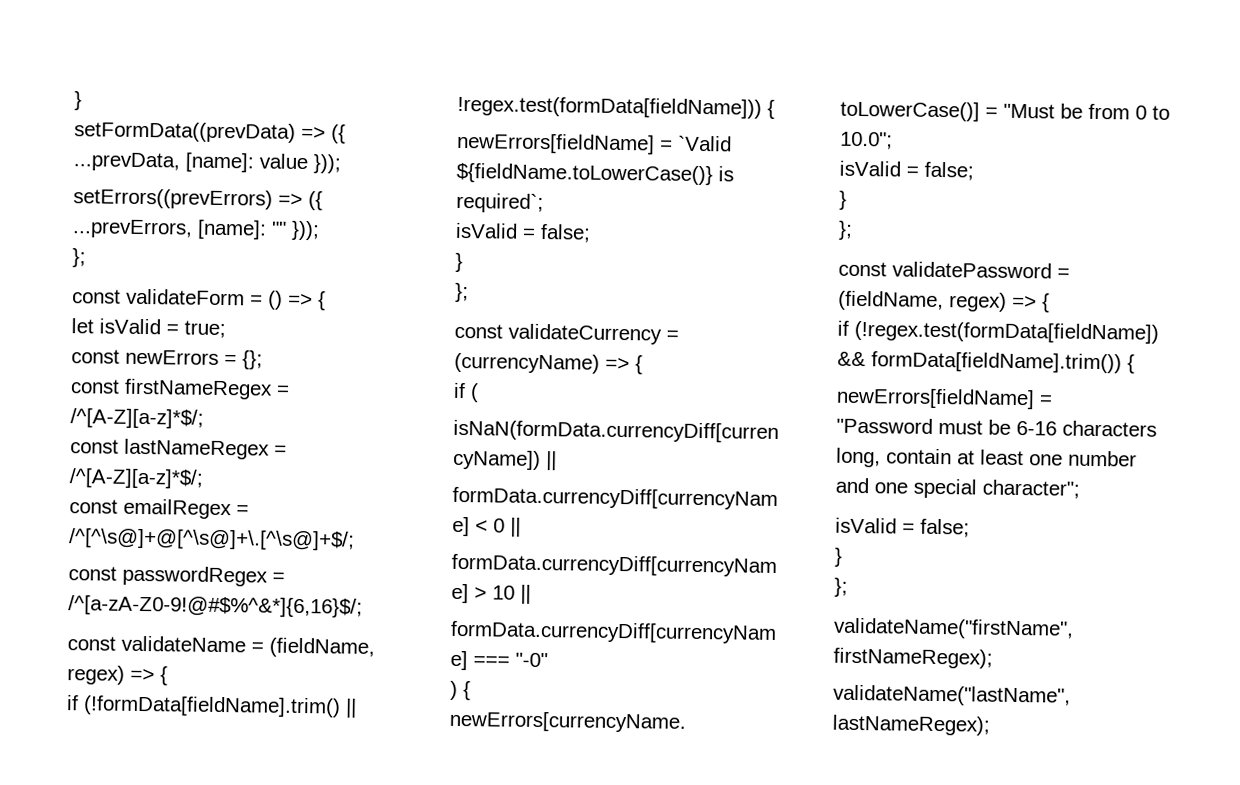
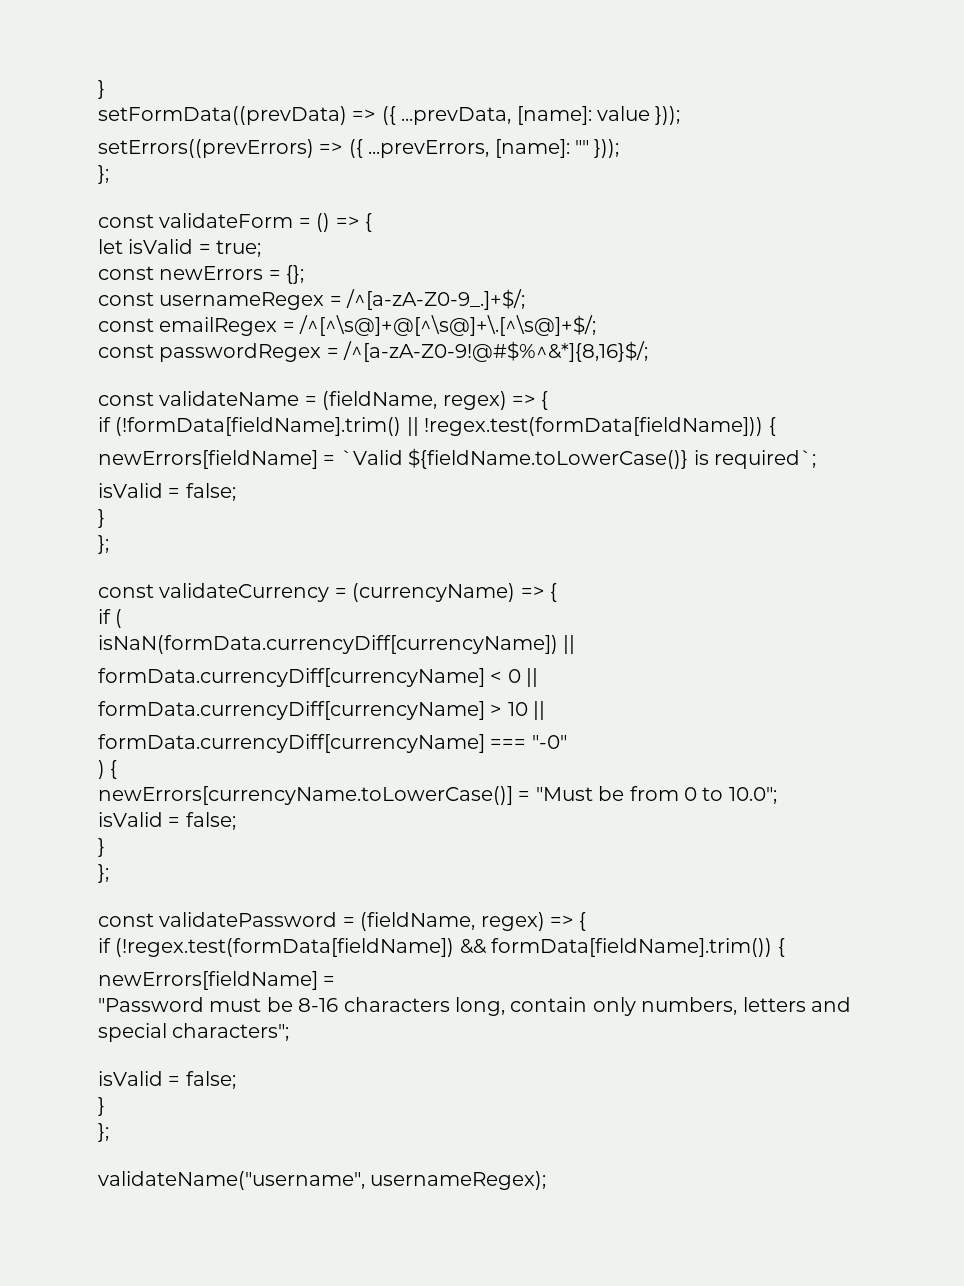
[124,378,290,400] [70,408,204,429] [70,438,287,460] [69,468,203,489] firstNameRegex = /^[A-Z][a-z]*$/; // const lastNameRegex = /^[A-Z][a-z]*$/; -> [159,289,526,310] usernameRegex = /^[a-zA-Z0-9_.]+$/;
[68,595,363,618] /^[a-zA-Z0-9!@#$%^&*]{6,16}$/; -> [343,341,649,362] /^[a-zA-Z0-9!@#$%^&*]{8,16}$/;
[1016,420,1057,436] 6-16 -> [298,998,339,1012] 8-16
[957,449,1137,467] [835,477,1080,499] [835,517,970,538] [834,547,843,567] [834,577,848,597] [833,617,1074,640] [833,647,993,669] [833,684,1071,707] [832,714,990,736] at least one number and one special character"; // isValid = false; // } // }; // validateName("firstName", firstNameRegex); // validateName("lastName", lastNameRegex); -> [592,997,851,1016] [98,1023,290,1042] [98,1071,236,1089] [98,1097,105,1116] [98,1123,109,1142] [98,1171,547,1190] only numbers, letters and special characters"; // isValid = false; // } // }; // validateName("username", usernameRegex);

